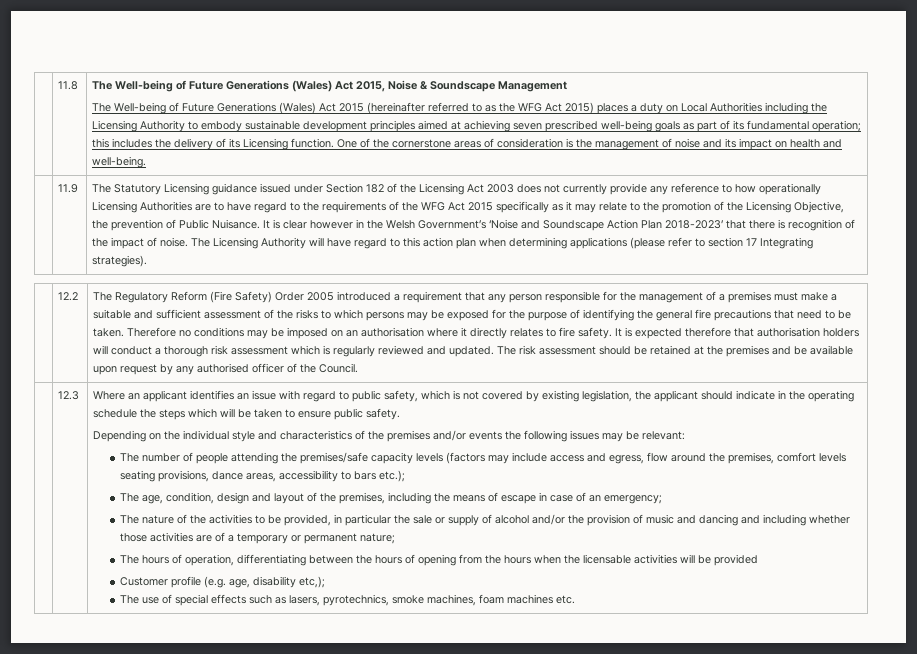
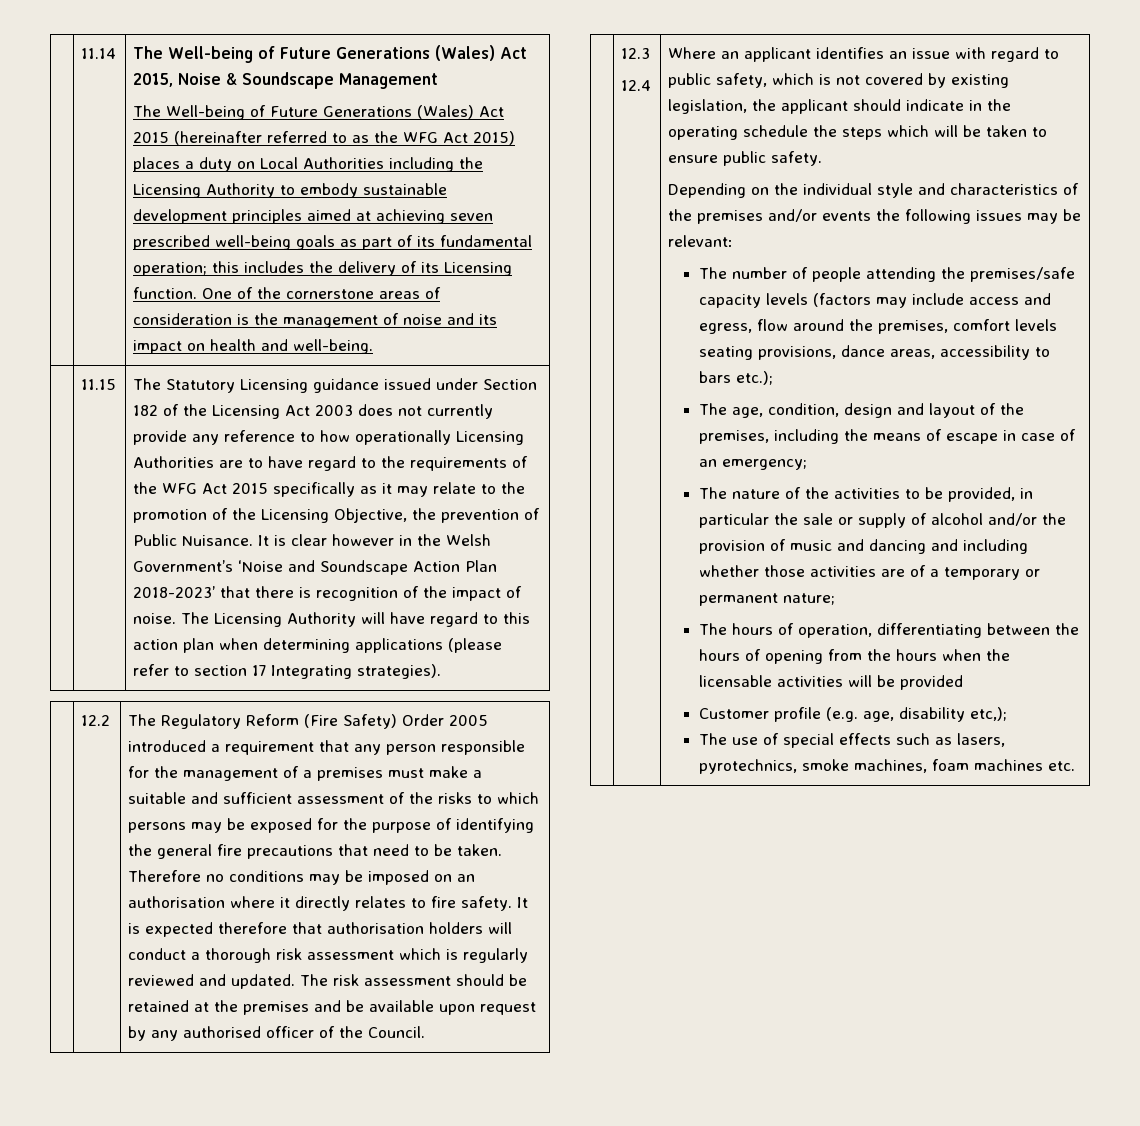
[58,81,79,90] | 11.8 -> [80,48,116,59] | 11.14
[58,184,79,193] 11.9 -> [80,379,116,390] 11.15
(80, 395) none -> [620,80,651,91] // 12.4

